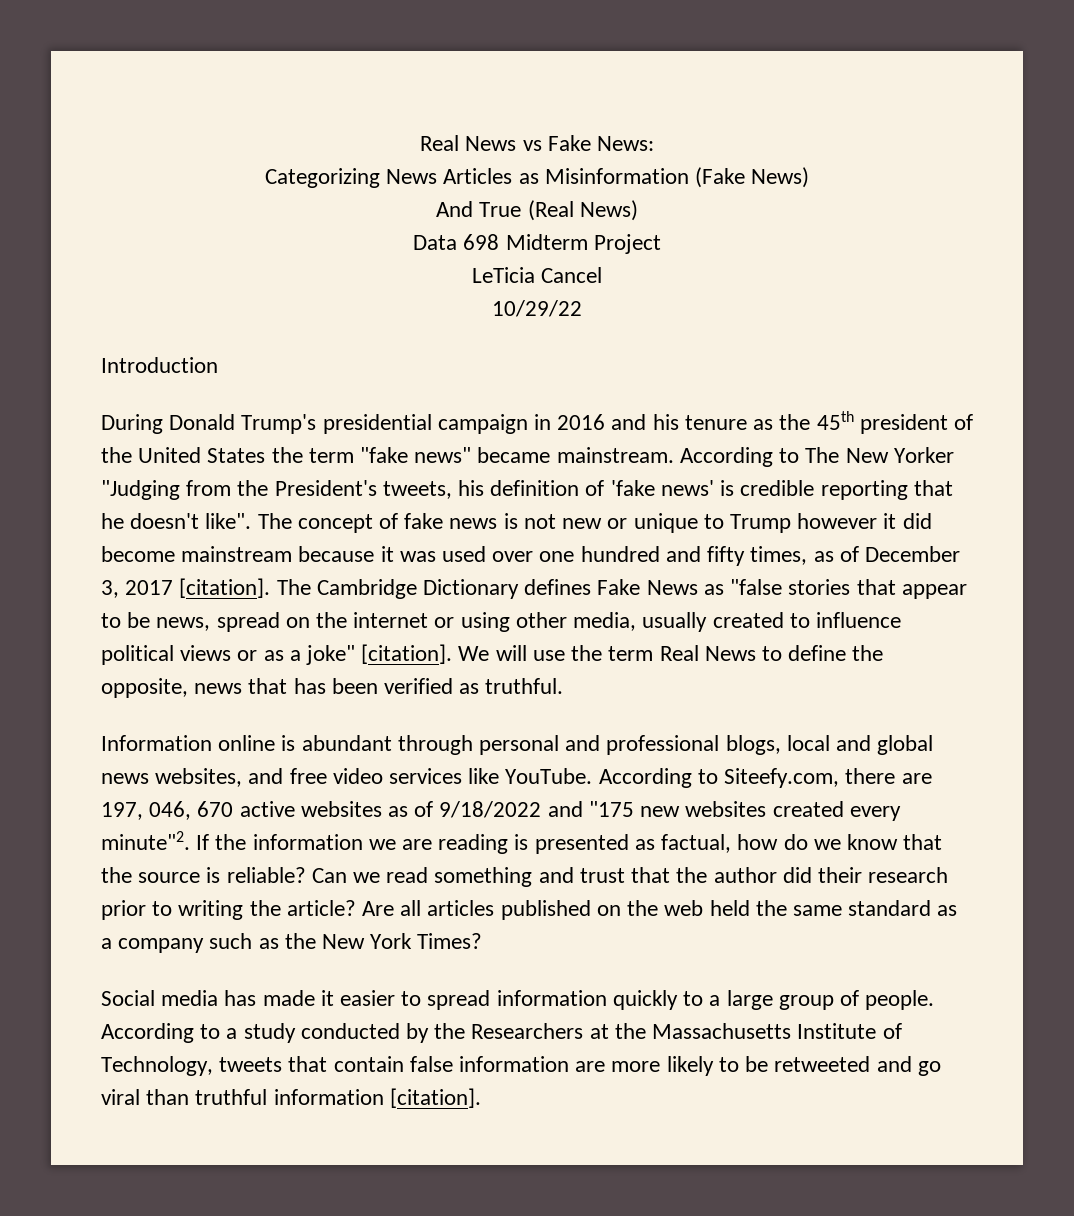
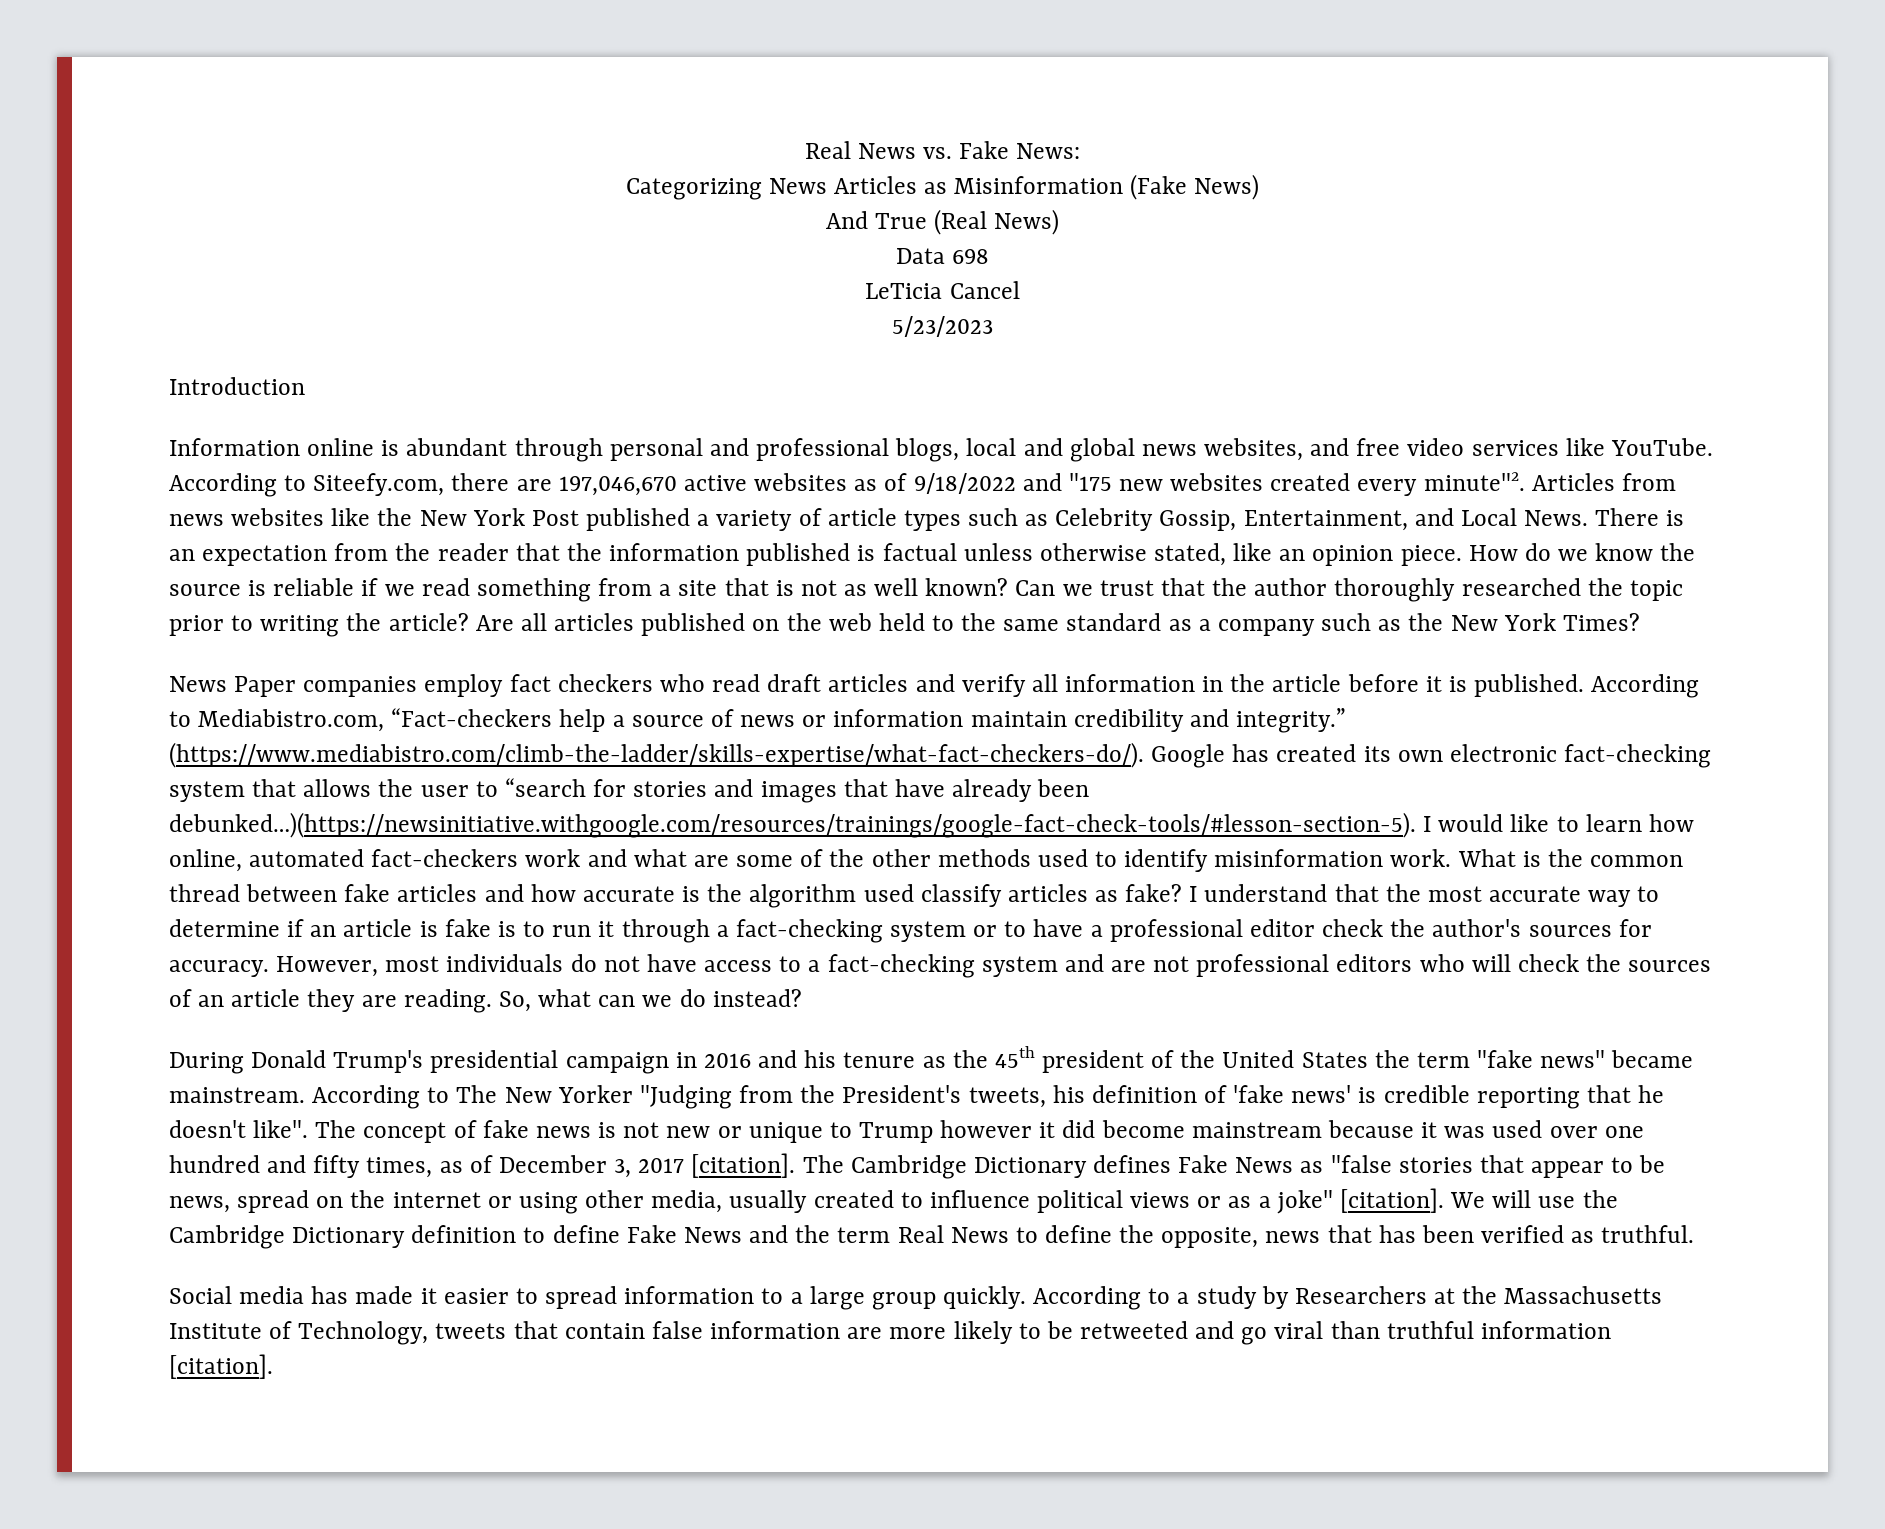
[420,135,542,151] Real News vs -> [804,141,952,159] Real News vs.
[505,234,661,254] Midterm Project -> (990, 256) none
[492,300,582,317] 10/29/22 -> [892,316,993,337] 5/23/2023
(218, 365) none -> [169,438,1713,462] [169,472,1676,497] [169,508,1685,531] [169,543,1696,566] [169,578,1683,602] [169,613,1640,637] [169,674,1700,698] [169,708,1347,733] [169,742,1712,768] [169,778,1090,803] [169,812,1694,838] [169,849,1684,872] [169,884,1660,908] [169,919,1652,943] [169,954,1712,978] [169,989,802,1013] // Information online is abundant through personal and professional blogs, local and global news websites, and free video services like YouTube. According to Siteefy.com, there are 197,046,670 active websites as of 9/18/2022 and "175 new websites created every minute"2. Articles from news websites like the New York Post published a variety of article types such as Celebrity Gossip, Entertainment, and Local News. There is an expectation from the reader that the information published is factual unless otherwise stated, like an opinion piece. How do we know the source is reliable if we read something from a site that is not as well known? Can we trust that the author thoroughly researched the topic prior to writing the article? Are all articles published on the web held to the same standard as a company such as the New York Times? // News Paper companies employ fact checkers who read draft articles and verify all information in the article before it is published. According to Mediabistro.com, “Fact-checkers help a source of news or information maintain credibility and integrity.” (https://www.mediabistro.com/climb-the-ladder/skills-expertise/what-fact-checkers-do/). Google has created its own electronic fact-checking system that allows the user to “search for stories and images that have already been debunked…)(https://newsinitiative.withgoogle.com/resources/trainings/google-fact-check-tools/#lesson-section-5). I would like to learn how online, automated fact-checkers work and what are some of the other methods used to identify misinformation work. What is the common thread between fake articles and how accurate is the algorithm used classify articles as fake? I understand that the most accurate way to determine if an article is fake is to run it through a fact-checking system or to have a professional editor check the author's sources for accuracy. However, most individuals do not have access to a fact-checking system and are not professional editors who will check the sources of an article they are reading. So, what can we do instead?
(603, 653) none -> [169,1225,831,1249] Cambridge Dictionary definition to define Fake News and the
[101,735,934,755] [101,768,932,788] [101,801,901,821] [101,831,943,854] [101,867,949,887] [101,900,958,920] [101,933,483,953] // Information online is abundant through personal and professional blogs, local and global news websites, and free video services like YouTube. According to Siteefy.com, there are 197, 046, 670 active websites as of 9/18/2022 and "175 new websites created every minute"2. If the information we are reading is presented as factual, how do we know that the source is reliable? Can we read something and trust that the author did their research prior to writing the article? Are all articles published on the web held the same standard as a company such as the New York Times? -> (1695, 1234) none
[612,990,678,1010] quickly -> (755, 1295) none
[839,990,935,1010] of people. -> [943,1286,1027,1309] quickly.
[300,1023,466,1043] conducted by the -> [1261,1286,1289,1309] by

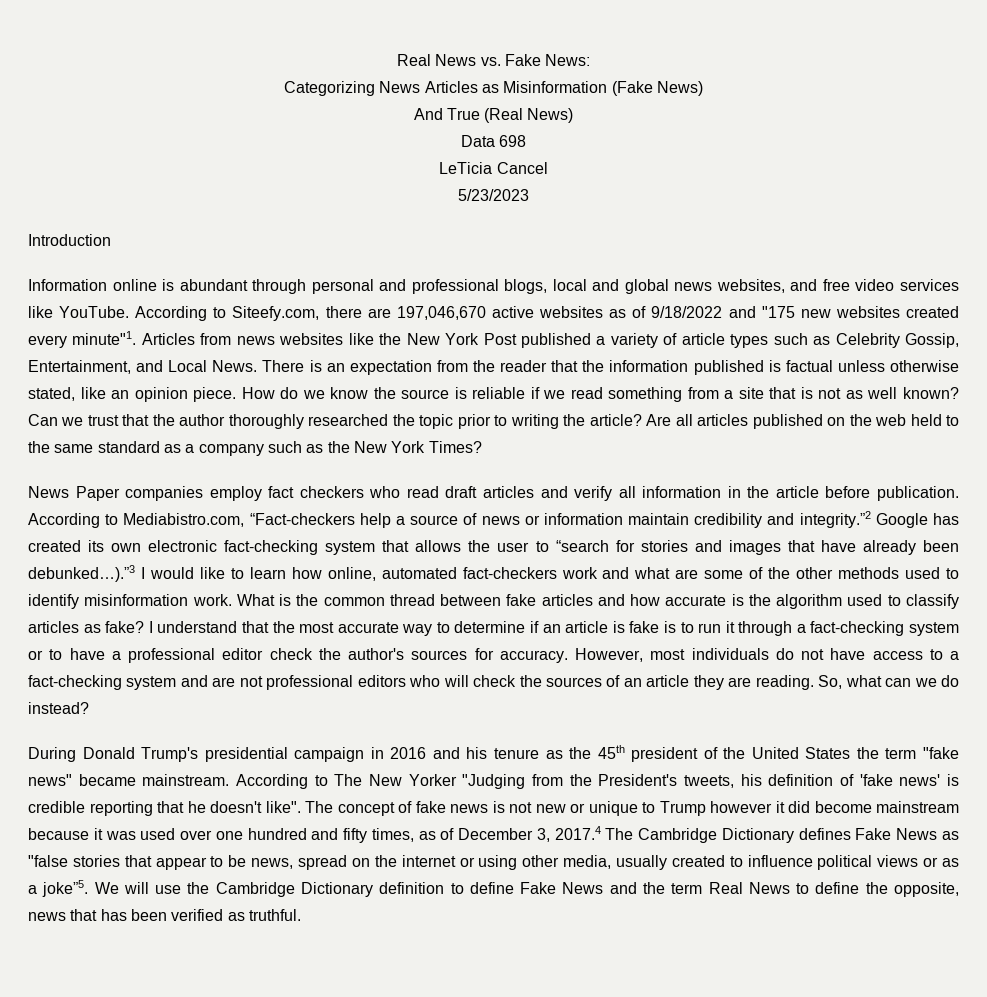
[1423,472,1525,491] minute"2. -> [72,331,137,345] minute"1.
[1425,674,1585,697] it is published. -> [876,486,959,501] publication.
[1236,708,1347,733] [169,742,1144,768] integrity.” (https://www.mediabistro.com/climb-the-ladder/skills-expertise/what-fact-checkers-do/). -> [799,511,871,528] integrity.”2
[169,812,1416,838] debunked…)(https://newsinitiative.withgoogle.com/resources/trainings/google-fact-check-tools/#lesson-section-5). -> [28,565,135,582] debunked…).”3
(914, 893) none -> [887,595,901,606] to
[638,1153,796,1178] 2017 [citation]. -> [554,826,601,840] 2017.4
[1276,1188,1444,1214] joke" [citation]. -> [42,880,89,897] joke”5.
[169,1286,1663,1310] [169,1321,1611,1345] [169,1354,273,1379] // Social media has made it easier to spread information to a large group quickly. According to a study by Researchers at the Massachusetts Institute of Technology, tweets that contain false information are more likely to be retweeted and go viral than truthful information [citation]. -> (301, 915) none

